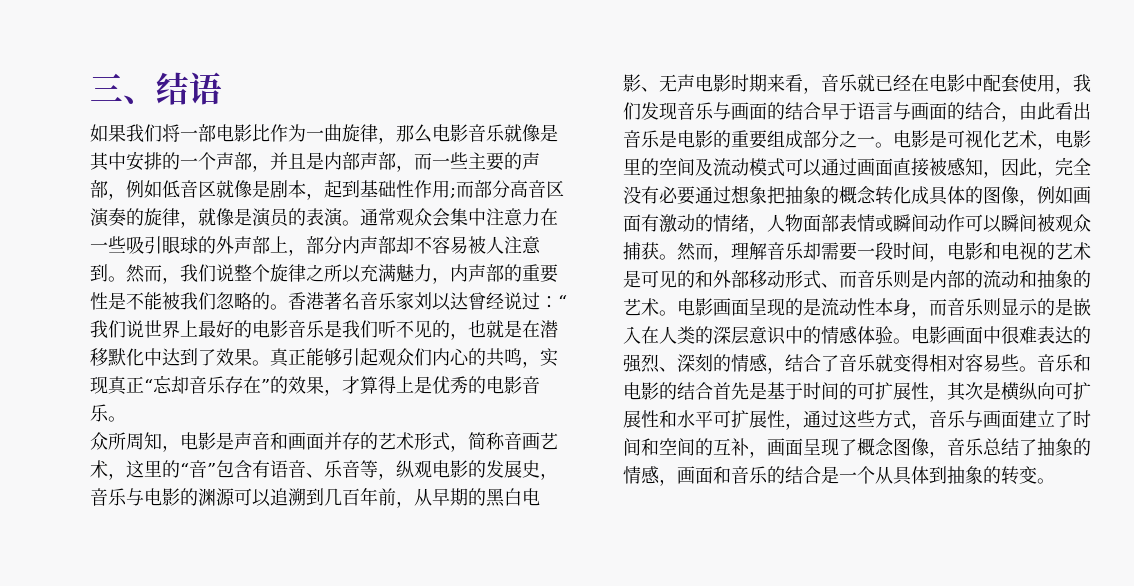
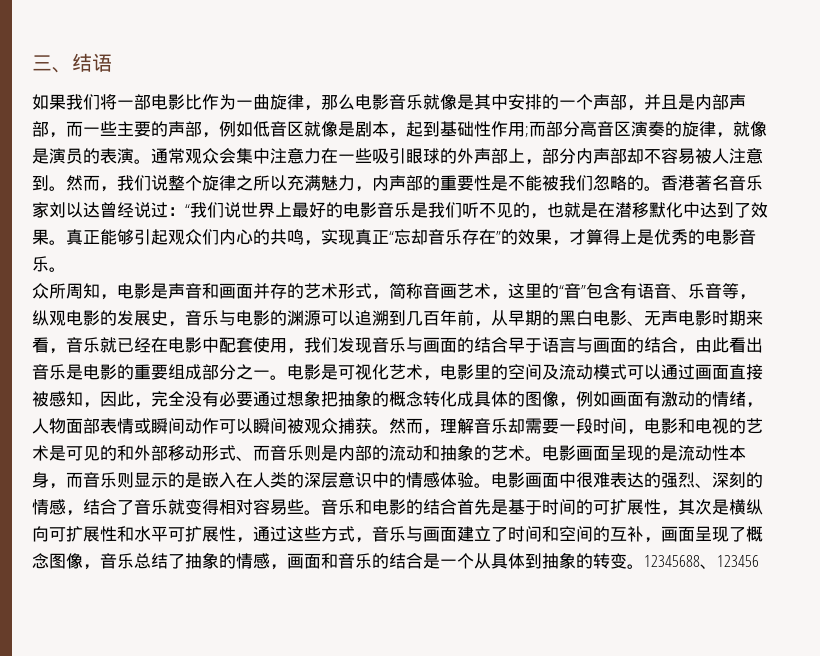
(1055, 481) none -> [644,555,759,569] 12345688、123456

